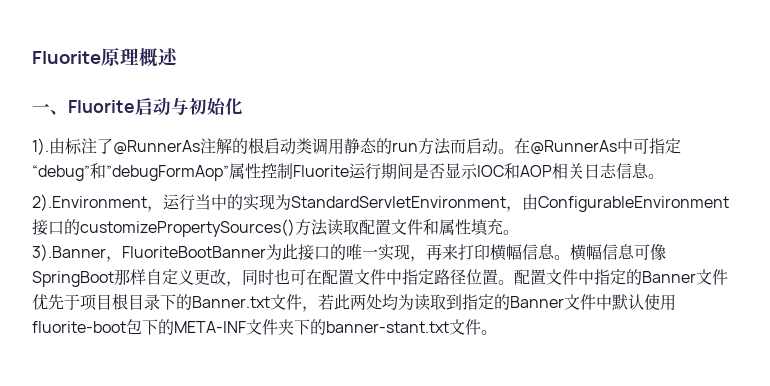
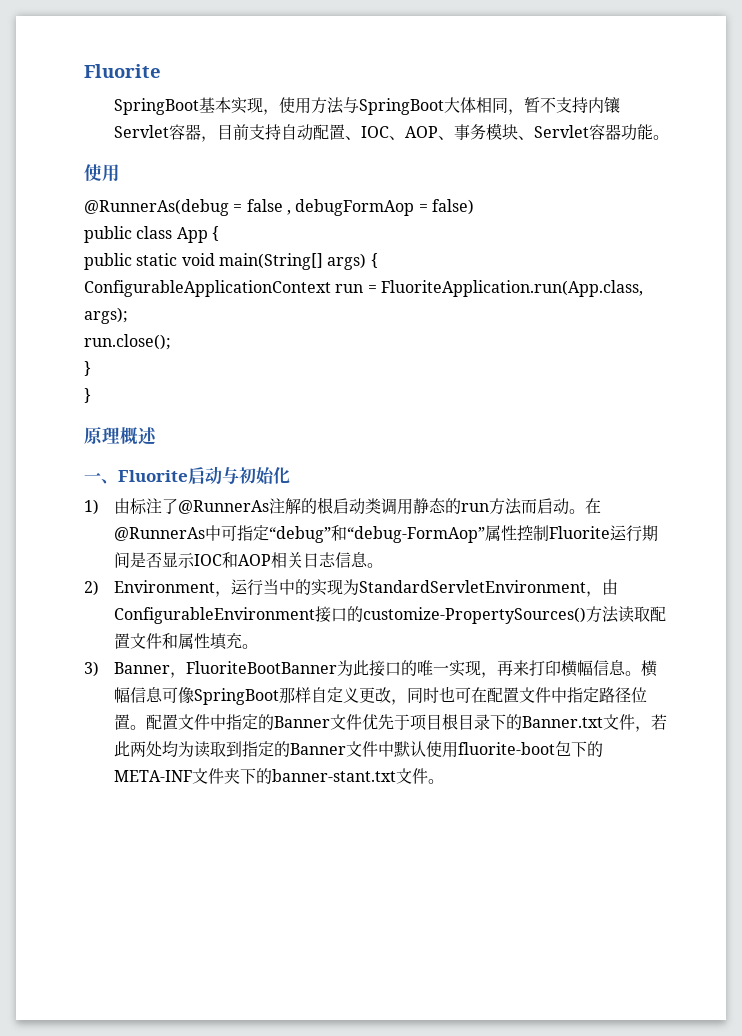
[32,51,101,64] Fluorite -> [84,64,161,78] [113,96,620,115] [113,123,669,142] [84,164,120,182] [84,199,474,216] [84,226,219,243] [84,253,378,270] [84,280,643,297] [84,307,128,324] [84,334,171,350] [84,361,91,376] [84,388,91,403] Fluorite // SpringBoot基本实现，使用方法与SpringBoot大体相同，暂不支持内镶Servlet容器，目前支持自动配置、IOC、AOP、事务模块、Servlet容器功能。 // 使用 // @RunnerAs(debug = false , debugFormAop = false) // public class App { // public static void main(String[] args) { // ConfigurableApplicationContext run = FluoriteApplication.run(App.class, args); // run.close(); // } // } //
[32,138,49,155] 1). -> [84,499,99,515] 1)
[106,165,229,181] ”debugFormAop” -> [346,526,485,543] “debug-FormAop”
[32,194,147,211] 2).Environment -> [84,580,215,596] 2) Environment
[80,219,295,237] customizePropertySources() -> [362,607,586,624] customize-PropertySources()
[32,244,106,261] 3).Banner -> [84,661,170,677] 3) Banner

